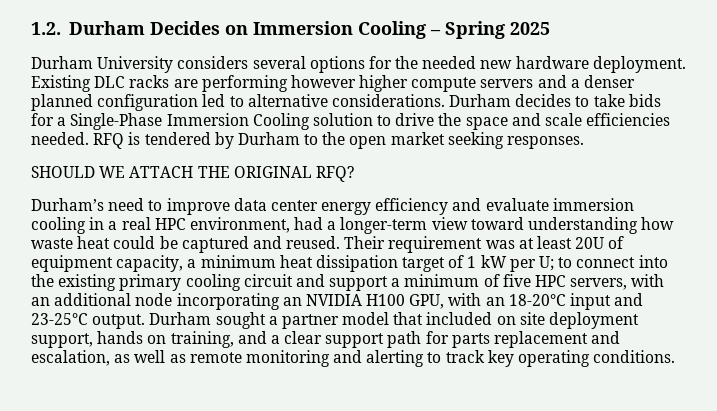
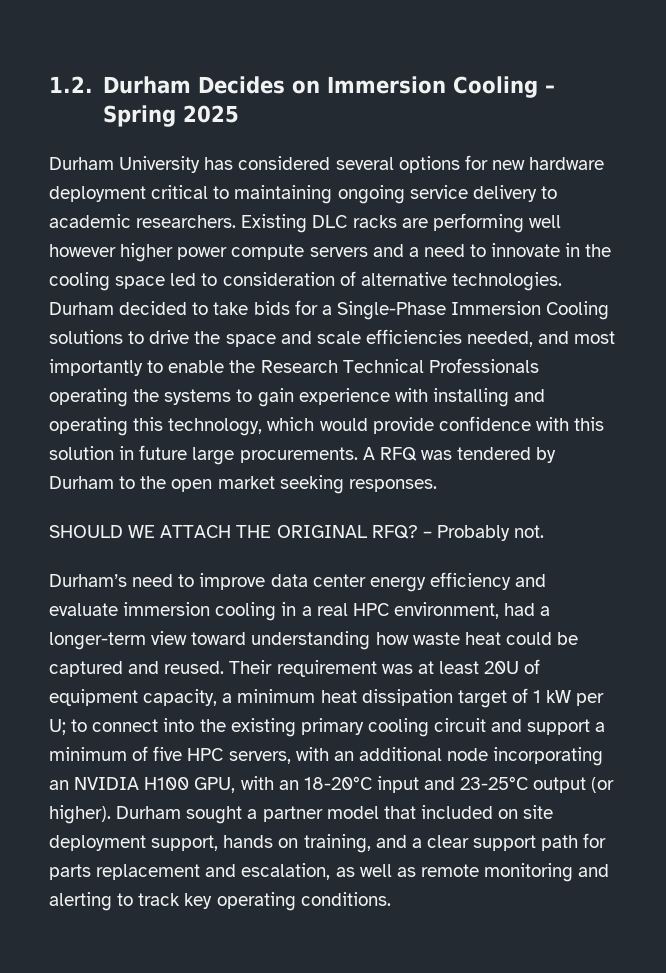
[177,56,249,69] considers -> [204,156,331,170] has considered
[395,56,686,73] the needed new hardware deployment. -> [491,157,605,170] [49,185,557,204] [49,214,237,228] new hardware deployment critical to maintaining ongoing service delivery to academic researchers.
(288, 83) none -> [528,215,561,228] well
(409, 83) none -> [177,247,228,260] power
[584,75,636,88] [31,94,572,111] denser planned configuration led to alternative considerations. Durham decides -> [423,243,612,257] [49,271,562,291] [49,301,188,315] need to innovate in the cooling space led to consideration of alternative technologies. Durham decided
[312,113,373,126] solution -> [49,330,123,344] solutions
[31,132,141,149] needed. RFQ is -> [467,331,616,347] [49,358,539,376] [49,388,546,407] [49,416,605,436] [49,445,452,465] needed, and most importantly to enable the Research Technical Professionals operating the systems to gain experience with installing and operating this technology, which would provide confidence with this solution in future large procurements. A RFQ was
(354, 174) none -> [422,525,545,541] – Probably not.
[92,314,146,329] output. -> [533,777,615,793] [49,805,111,824] output (or higher).

